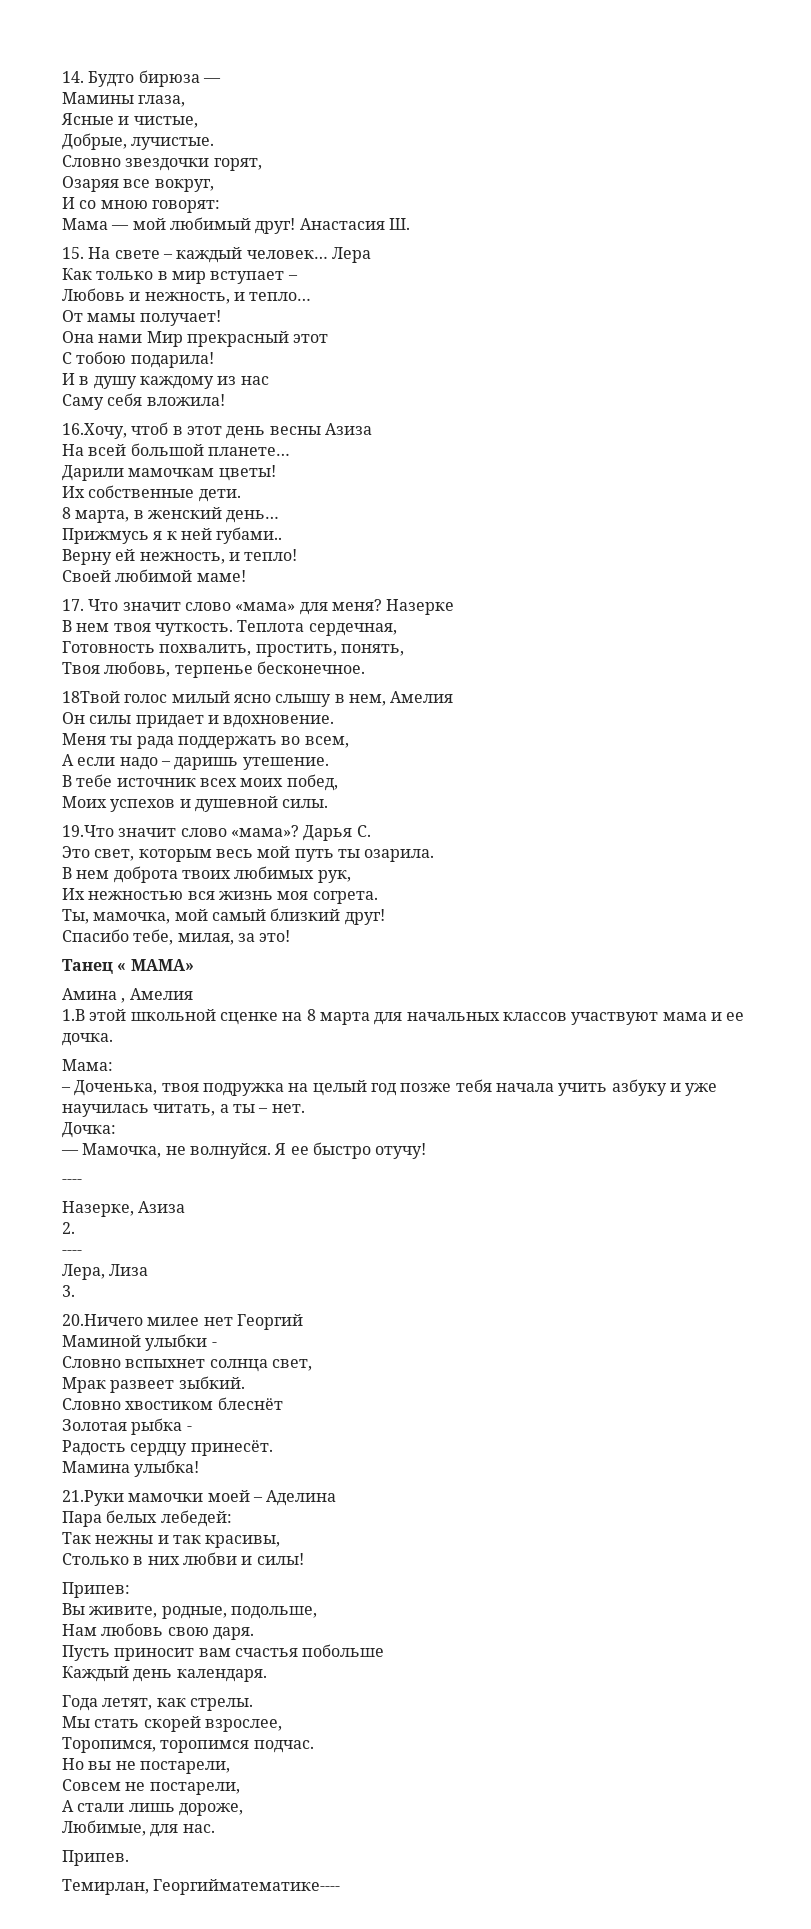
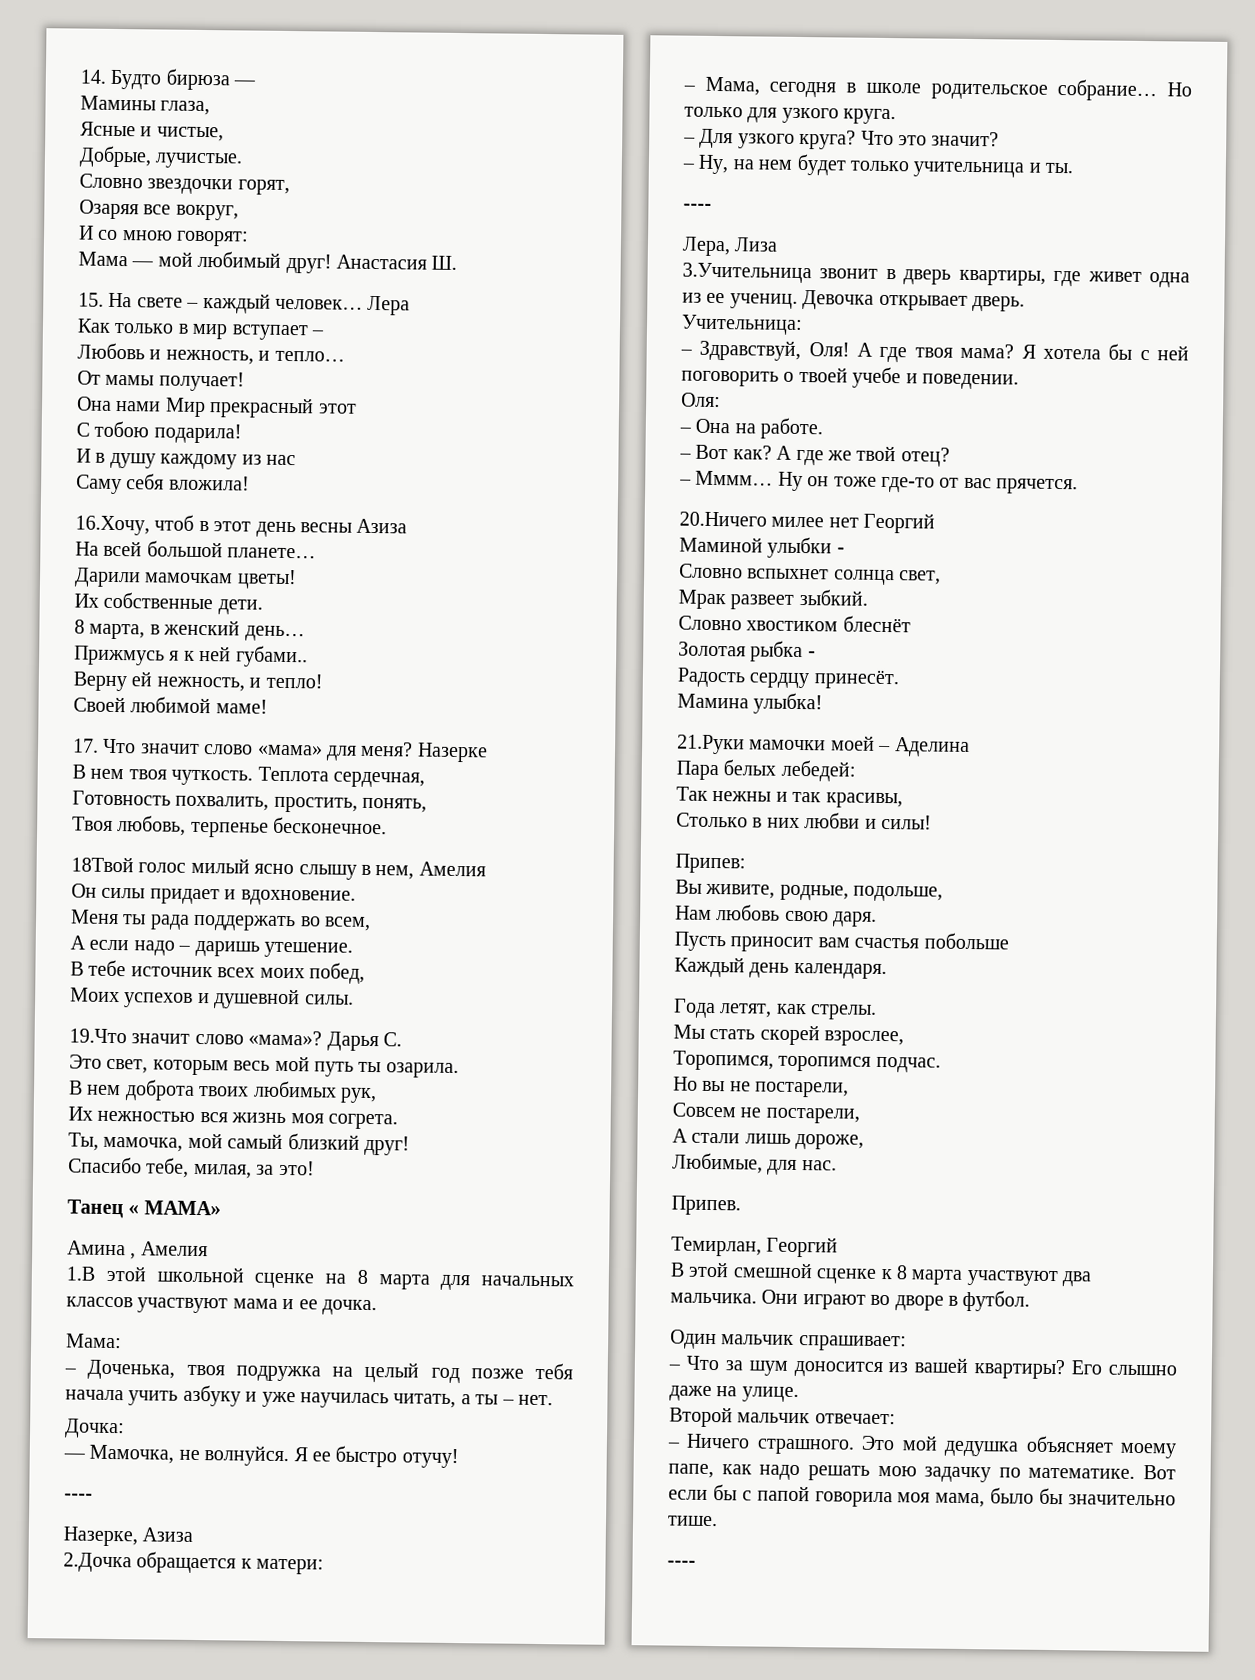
[62,1222,75,1234] [62,1250,82,1255] [62,1264,149,1280] [62,1285,75,1297] 2. // ---- // Лера, Лиза // 3. -> [63,1551,325,1575] [683,76,1192,102] [684,106,897,125] [683,128,1000,150] [682,153,1074,178] [683,203,712,210] [682,236,779,257] [682,262,1190,288] [682,290,1025,312] [681,314,803,336] [680,339,1189,363] [681,366,1019,390] [681,392,721,408] [679,417,824,440] [679,444,950,467] [679,470,1079,495] 2.Дочка обращается к матери: // – Мама, сегодня в школе родительское собрание… Но только для узкого круга. // – Для узкого круга? Что это значит? // – Ну, на нем будет только учительница и ты. // ---- // Лера, Лиза // 3.Учительница звонит в дверь квартиры, где живет одна из ее учениц. Девочка открывает дверь. // Учительница: // – Здравствуй, Оля! А где твоя мама? Я хотела бы с ней поговорить о твоей учебе и поведении. // Оля: // – Она на работе. // – Вот как? А где же твой отец? // – Мммм… Ну он тоже где-то от вас прячется.
[153,1879,341,1895] Георгийматематике---- -> [766,1236,839,1258] [670,1261,1092,1287] [670,1289,1031,1312] [670,1329,907,1352] [668,1355,1177,1380] [669,1385,799,1403] [669,1406,896,1428] [667,1433,1176,1459] [668,1463,1176,1483] [668,1484,1176,1508] [667,1515,718,1527] [667,1560,696,1567] Георгий // В этой смешной сценке к 8 марта участвуют два мальчика. Они играют во дворе в футбол. // Один мальчик спрашивает: // – Что за шум доносится из вашей квартиры? Его слышно даже на улице. // Второй мальчик отвечает: // – Ничего страшного. Это мой дедушка объясняет моему папе, как надо решать мою задачку по математике. Вот если бы с папой говорила моя мама, было бы значительно тише. // ----

